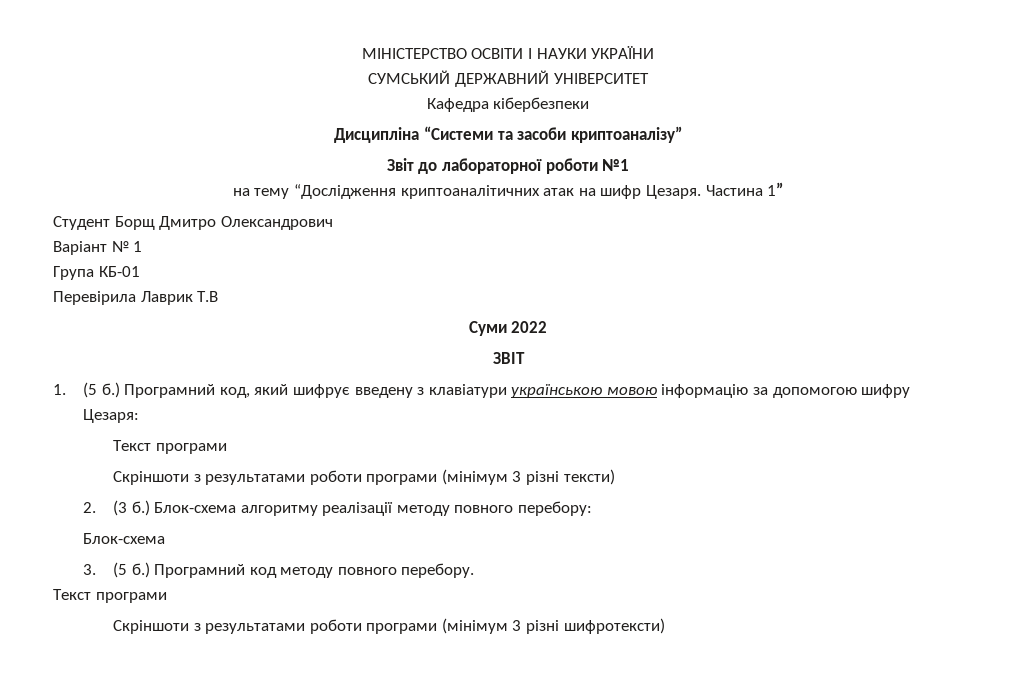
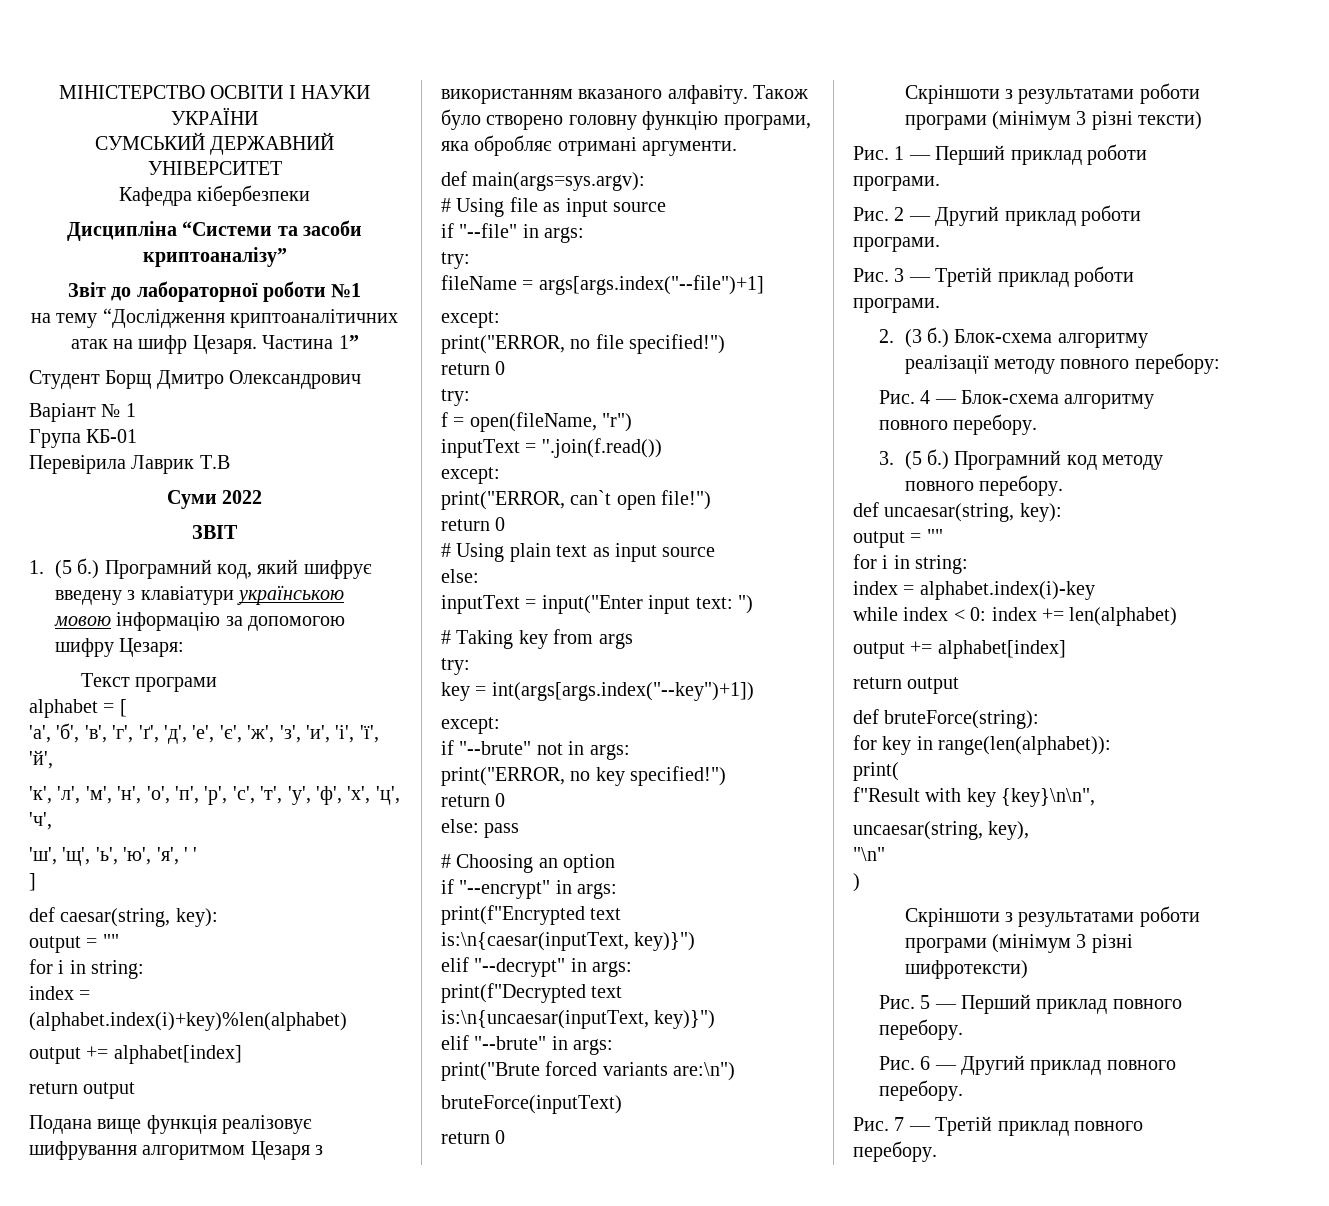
(227, 448) none -> [29,699,127,718] [29,723,379,744] [29,750,53,769] [29,786,400,805] [29,812,52,830] [29,847,198,866] [29,873,36,891] [29,907,218,927] [29,934,119,953] [29,959,145,979] [29,986,91,1000] [29,1012,347,1031] [29,1045,242,1064] [29,1082,136,1099] [29,1115,313,1134] [29,1141,324,1160] [441,85,809,104] [441,109,811,130] [441,135,738,156] [441,171,646,191] [441,197,666,217] [441,223,585,243] [441,252,470,269] [441,275,764,295] [441,311,500,328] [441,334,726,354] [441,361,506,375] [441,389,470,406] [441,412,633,432] [441,438,662,458] [441,467,500,484] [441,490,712,510] [441,517,506,531] [441,543,716,562] [441,569,479,583] [441,595,753,614] [441,629,633,649] [441,658,470,675] [441,682,754,701] [441,717,500,734] [441,740,630,760] [441,766,727,786] [441,793,506,807] [441,819,520,838] [441,854,616,873] [441,879,618,899] [441,905,622,925] [441,932,696,951] [441,957,633,977] [441,983,623,1003] [441,1010,716,1029] [441,1035,614,1055] [441,1061,736,1081] [441,1095,622,1114] [441,1130,506,1144] // alphabet = [ // 'а', 'б', 'в', 'г', 'ґ', 'д', 'е', 'є', 'ж', 'з', 'и', 'і', 'ї', 'й', // 'к', 'л', 'м', 'н', 'о', 'п', 'р', 'с', 'т', 'у', 'ф', 'х', 'ц', 'ч', // 'ш', 'щ', 'ь', 'ю', 'я', ' ' // ] // def caesar(string, key): // output = "" // for i in string: // index = (alphabet.index(i)+key)%len(alphabet) // output += alphabet[index] // return output // Подана вище функція реалізовує шифрування алгоритмом Цезаря з використанням вказаного алфавіту. Також було створено головну функцію програми, яка обробляє отримані аргументи. // def main(args=sys.argv): // # Using file as input source // if "--file" in args: // try: // fileName = args[args.index("--file")+1] // except: // print("ERROR, no file specified!") // return 0 // try: // f = open(fileName, "r") // inputText = ''.join(f.read()) // except: // print("ERROR, can`t open file!") // return 0 // # Using plain text as input source // else: // inputText = input("Enter input text: ") // # Taking key from args // try: // key = int(args[args.index("--key")+1]) // except: // if "--brute" not in args: // print("ERROR, no key specified!") // return 0 // else: pass // # Choosing an option // if "--encrypt" in args: // print(f"Encrypted text is:\n{caesar(inputText, key)}") // elif "--decrypt" in args: // print(f"Decrypted text is:\n{uncaesar(inputText, key)}") // elif "--brute" in args: // print("Brute forced variants are:\n") // bruteForce(inputText) // return 0
(615, 477) none -> [853,144,1147,165] [853,176,940,191] [853,205,1141,226] [853,237,940,252] [853,266,1134,287] [853,298,940,313] // Рис. 1 — Перший приклад роботи програми. // Рис. 2 — Другий приклад роботи програми. // Рис. 3 — Третій приклад роботи програми.
[82,533,165,544] Блок-схема -> [878,390,1155,409] [878,414,1038,435] Рис. 4 — Блок-схема алгоритму повного перебору.
[53,589,167,603] Текст програми -> [853,502,1062,522] [853,529,943,548] [853,554,969,574] [853,581,1095,600] [853,607,1178,626] [853,640,1066,659] [853,677,960,694] [853,709,1040,729] [853,735,1112,755] [853,762,899,781] [853,787,1096,807] [853,821,1030,840] [853,847,885,861] [853,873,860,892] def uncaesar(string, key): // output = "" // for i in string: // index = alphabet.index(i)-key // while index < 0: index += len(alphabet) // output += alphabet[index] // return output // def bruteForce(string): // for key in range(len(alphabet)): // print( // f"Result with key {key}\n\n", // uncaesar(string, key), // "\n" // )
(665, 626) none -> [878,994,1182,1014] [878,1019,963,1040] [878,1055,1176,1075] [878,1080,963,1101] [853,1116,1143,1136] [853,1141,937,1162] // Рис. 5 — Перший приклад повного перебору. // Рис. 6 — Другий приклад повного перебору. // Рис. 7 — Третій приклад повного перебору.

